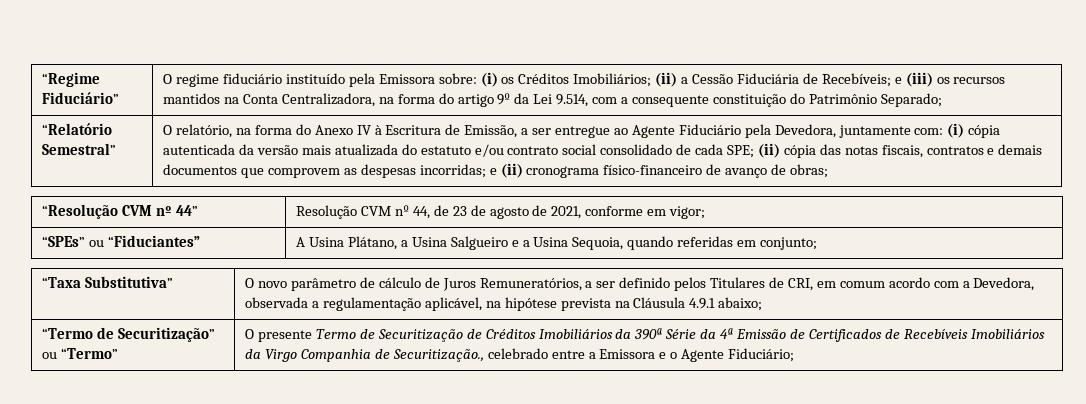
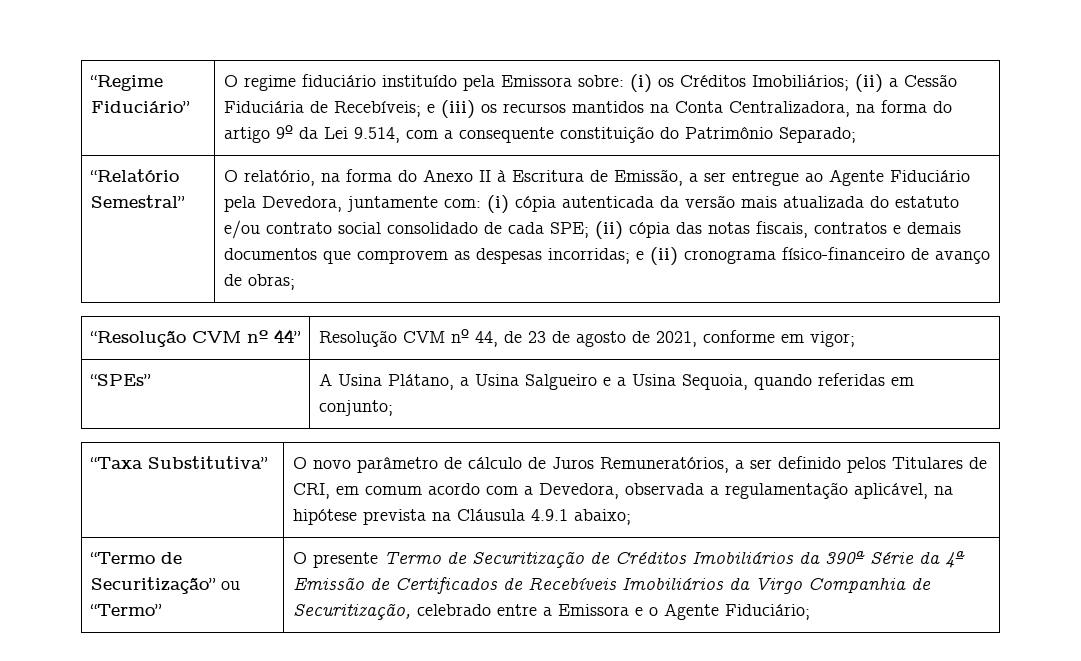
[356,125,371,135] IV -> [478,170,491,182] II
[89,235,200,247] ou “Fiduciantes” -> (151, 380) none
[392,349,484,362] Securitização., -> [292,604,411,620] Securitização,

